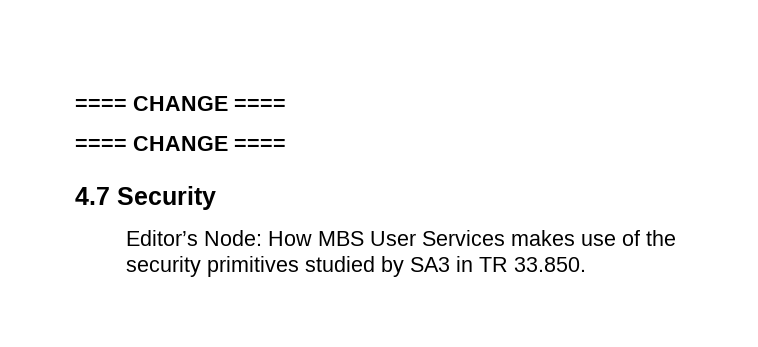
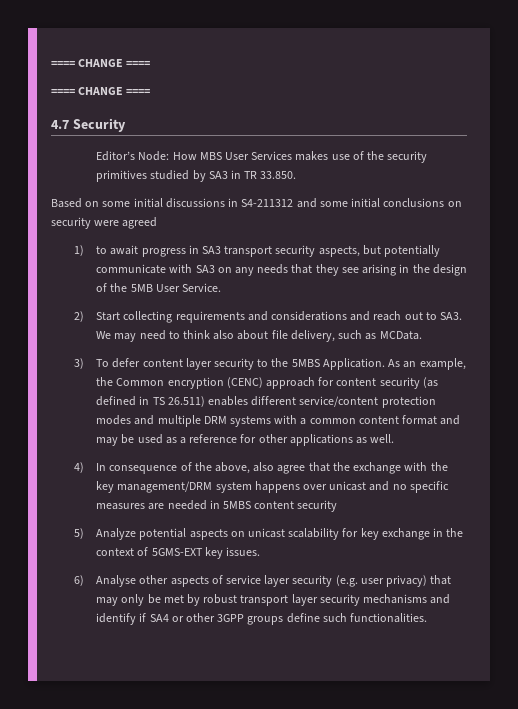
(587, 264) none -> [51,198,462,208] [51,217,158,229] [73,245,441,257] [96,264,467,276] [96,283,221,292] [73,311,463,323] [96,330,422,342] [73,358,466,370] [96,377,438,389] [96,396,436,408] [96,415,461,427] [96,434,395,446] [73,462,448,474] [96,481,449,493] [96,500,338,512] [73,528,464,540] [96,547,260,559] [73,575,452,587] [96,594,451,606] [96,613,428,625] // Based on some initial discussions in S4-211312 and some initial conclusions on security were agreed // 1) to await progress in SA3 transport security aspects, but potentially communicate with SA3 on any needs that they see arising in the design of the 5MB User Service. // 2) Start collecting requirements and considerations and reach out to SA3. We may need to think also about file delivery, such as MCData. // 3) To defer content layer security to the 5MBS Application. As an example, the Common encryption (CENC) approach for content security (as defined in TS 26.511) enables different service/content protection modes and multiple DRM systems with a common content format and may be used as a reference for other applications as well. // 4) In consequence of the above, also agree that the exchange with the key management/DRM system happens over unicast and no specific measures are needed in 5MBS content security // 5) Analyze potential aspects on unicast scalability for key exchange in the context of 5GMS-EXT key issues. // 6) Analyse other aspects of service layer security (e.g. user privacy) that may only be met by robust transport layer security mechanisms and identify if SA4 or other 3GPP groups define such functionalities.

